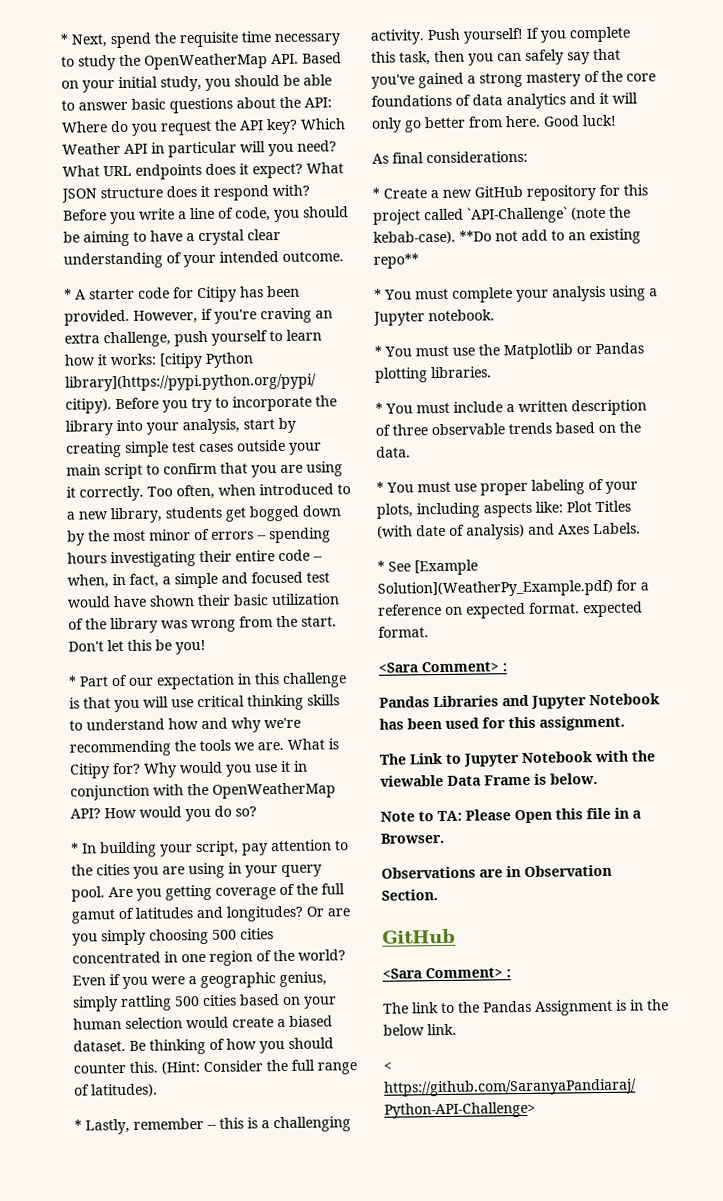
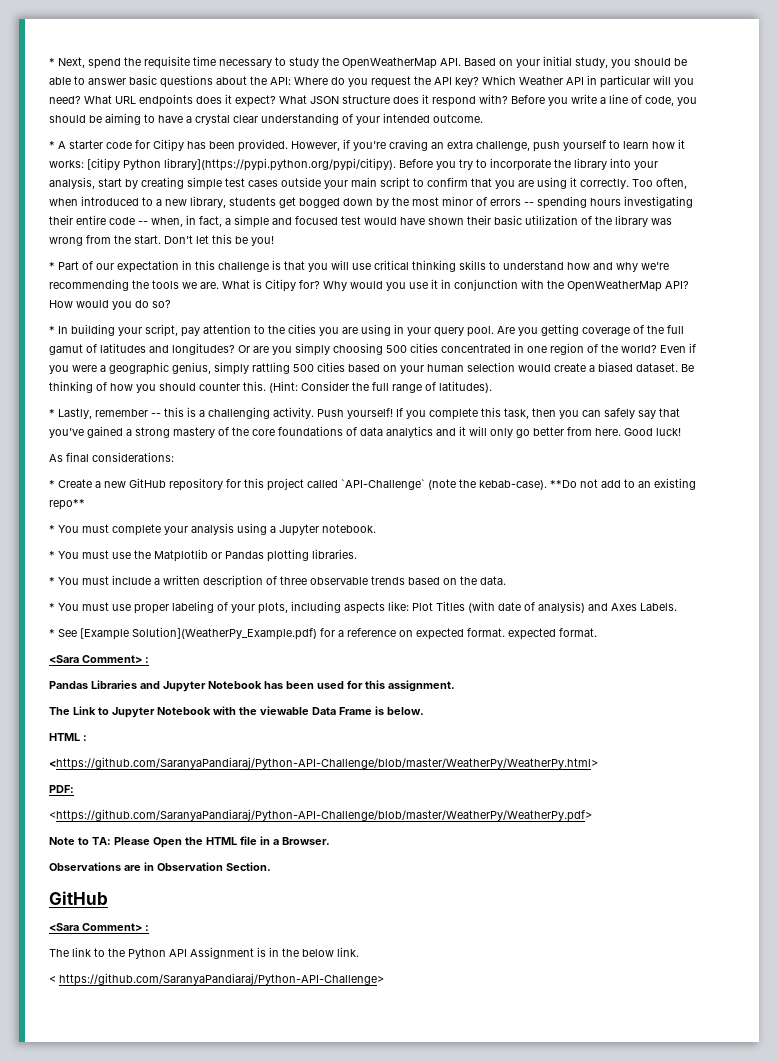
(598, 779) none -> [49,733,87,741] [49,757,598,770] [49,785,74,793] [49,809,592,822] // HTML : // <https://github.com/SaranyaPandiaraj/Python-API-Challenge/blob/master/WeatherPy/WeatherPy.html> // PDF: // <https://github.com/SaranyaPandiaraj/Python-API-Challenge/blob/master/WeatherPy/WeatherPy.pdf>
[555,808,583,820] this -> [185,837,237,845] the HTML
[483,1000,532,1013] Pandas -> [128,948,187,959] Python API

